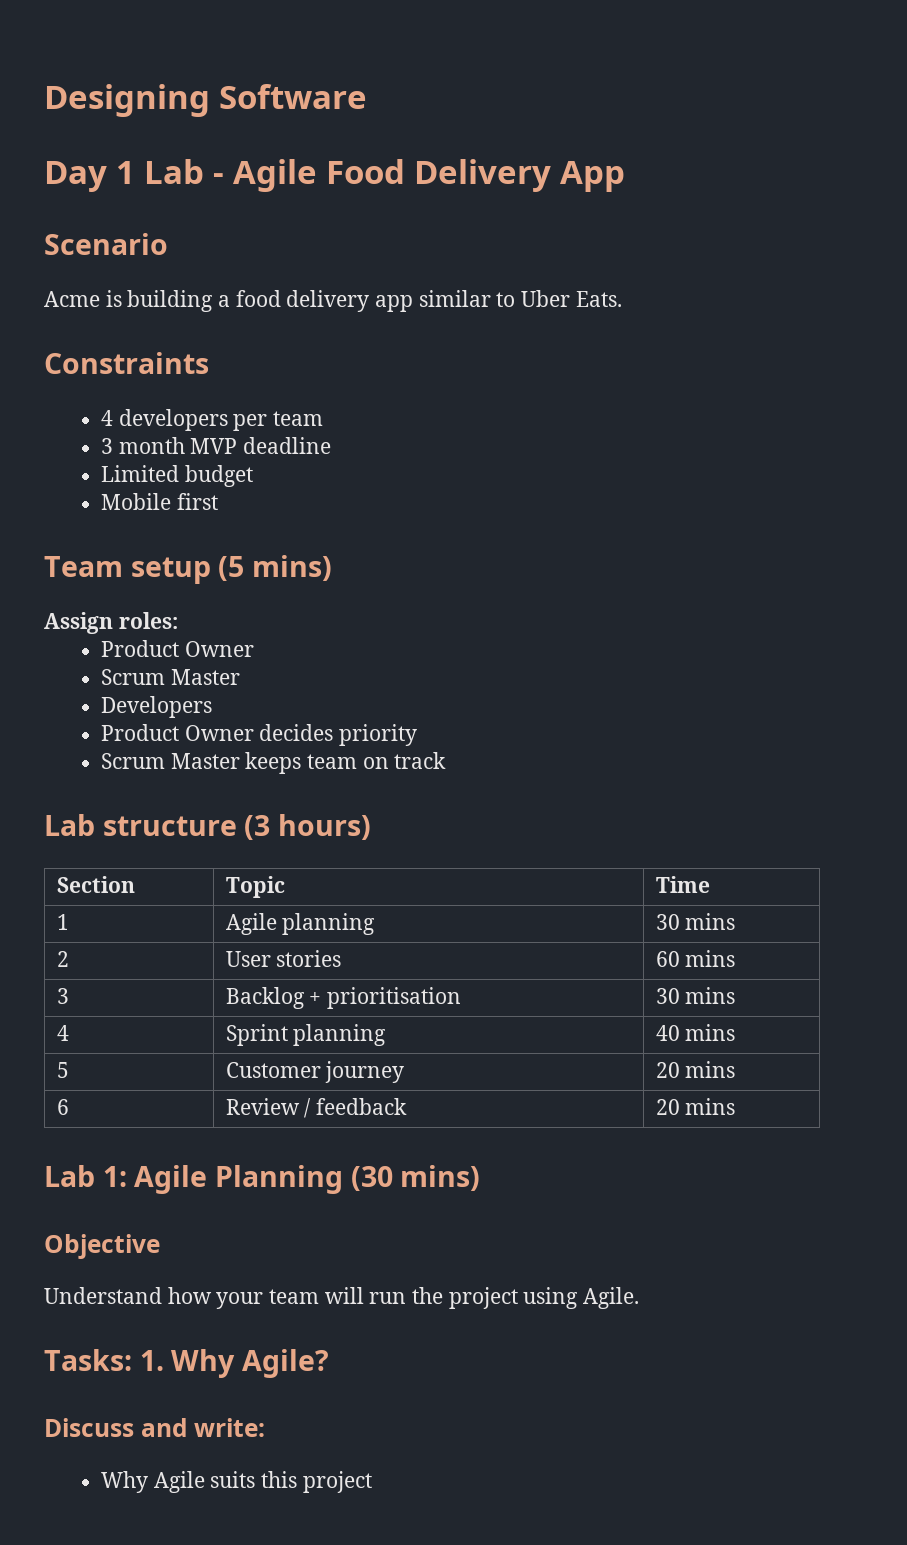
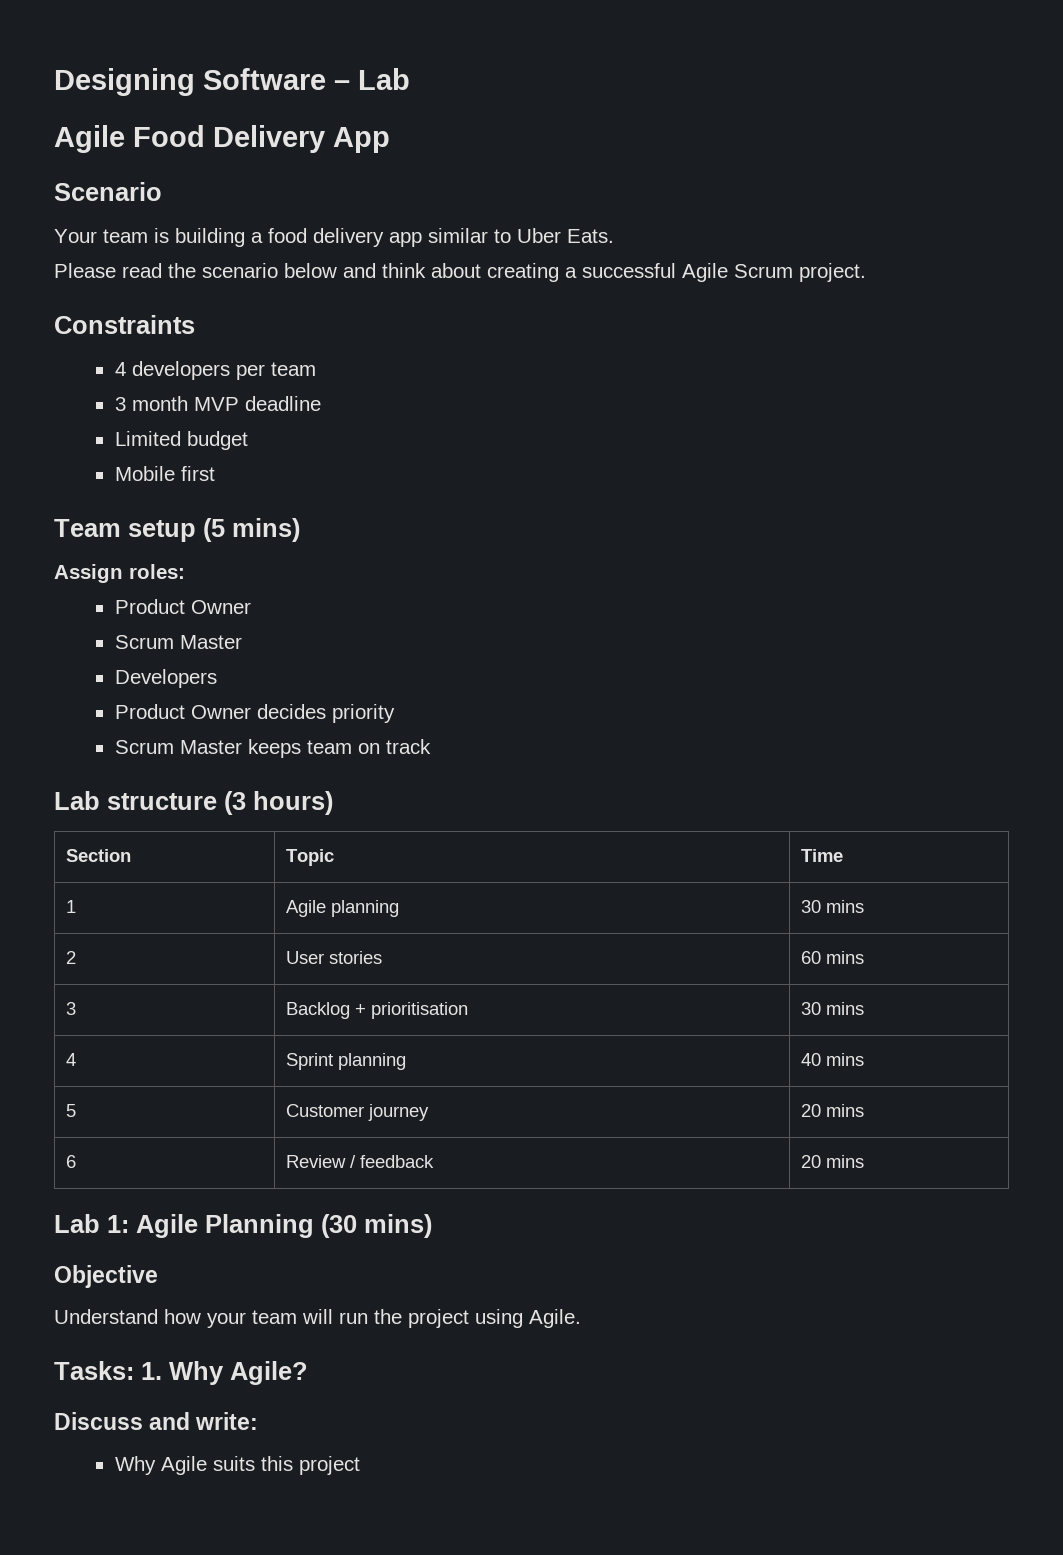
[44,159,224,192] // Day 1 Lab - -> [334,68,410,90] – Lab //
[44,291,100,307] Acme -> [54,229,148,243] Your team
(622, 299) none -> [54,263,866,282] // Please read the scenario below and think about creating a successful Agile Scrum project.

